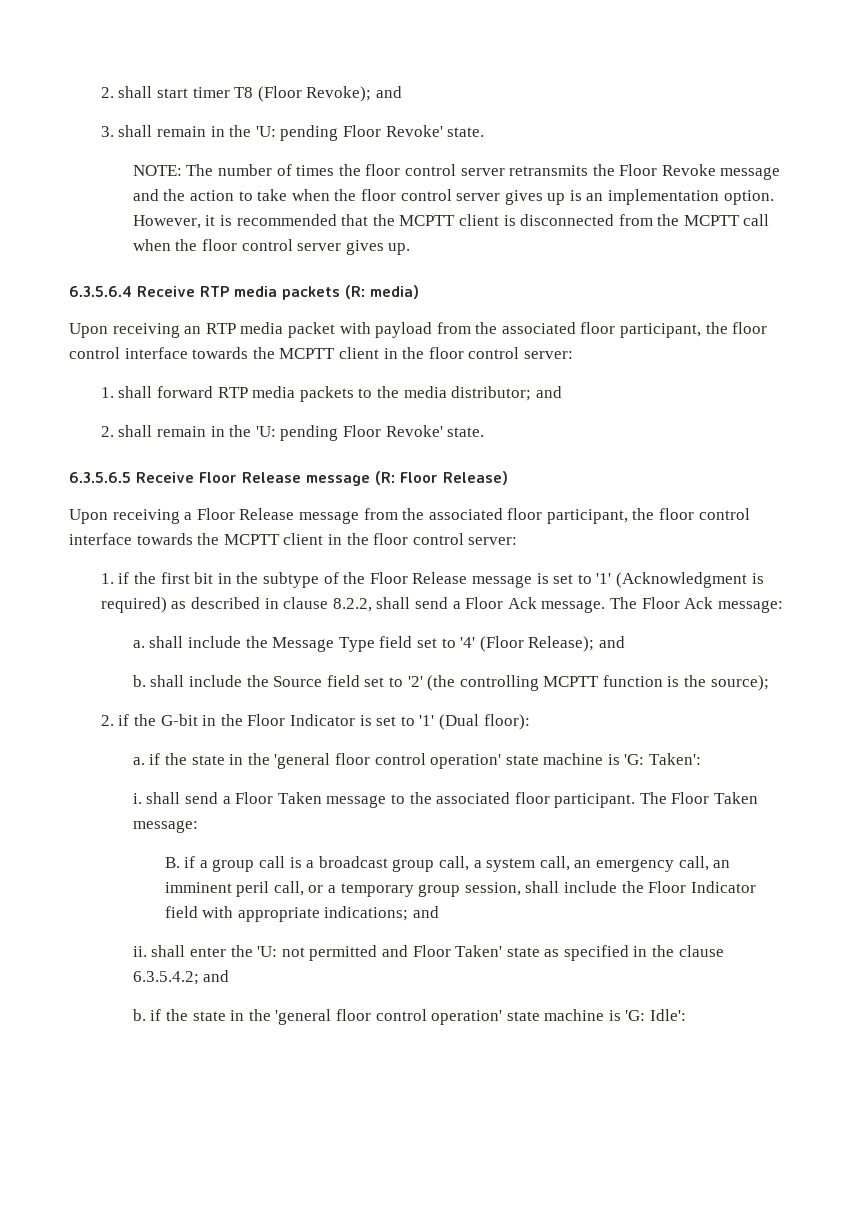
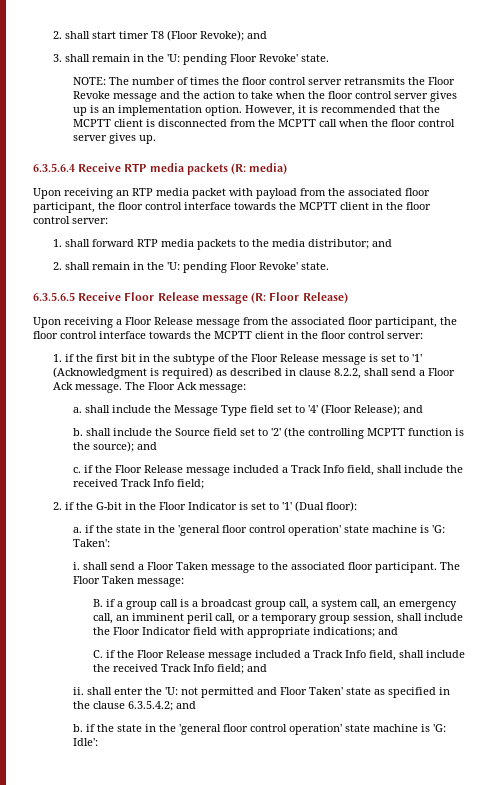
(769, 683) none -> [136,442,157,450] [72,465,463,476] [72,479,204,489] and // c. if the Floor Release message included a Track Info field, shall include the received Track Info field;
(440, 912) none -> [92,650,465,661] [92,664,267,674] // C. if the Floor Release message included a Track Info field, shall include the received Track Info field; and

